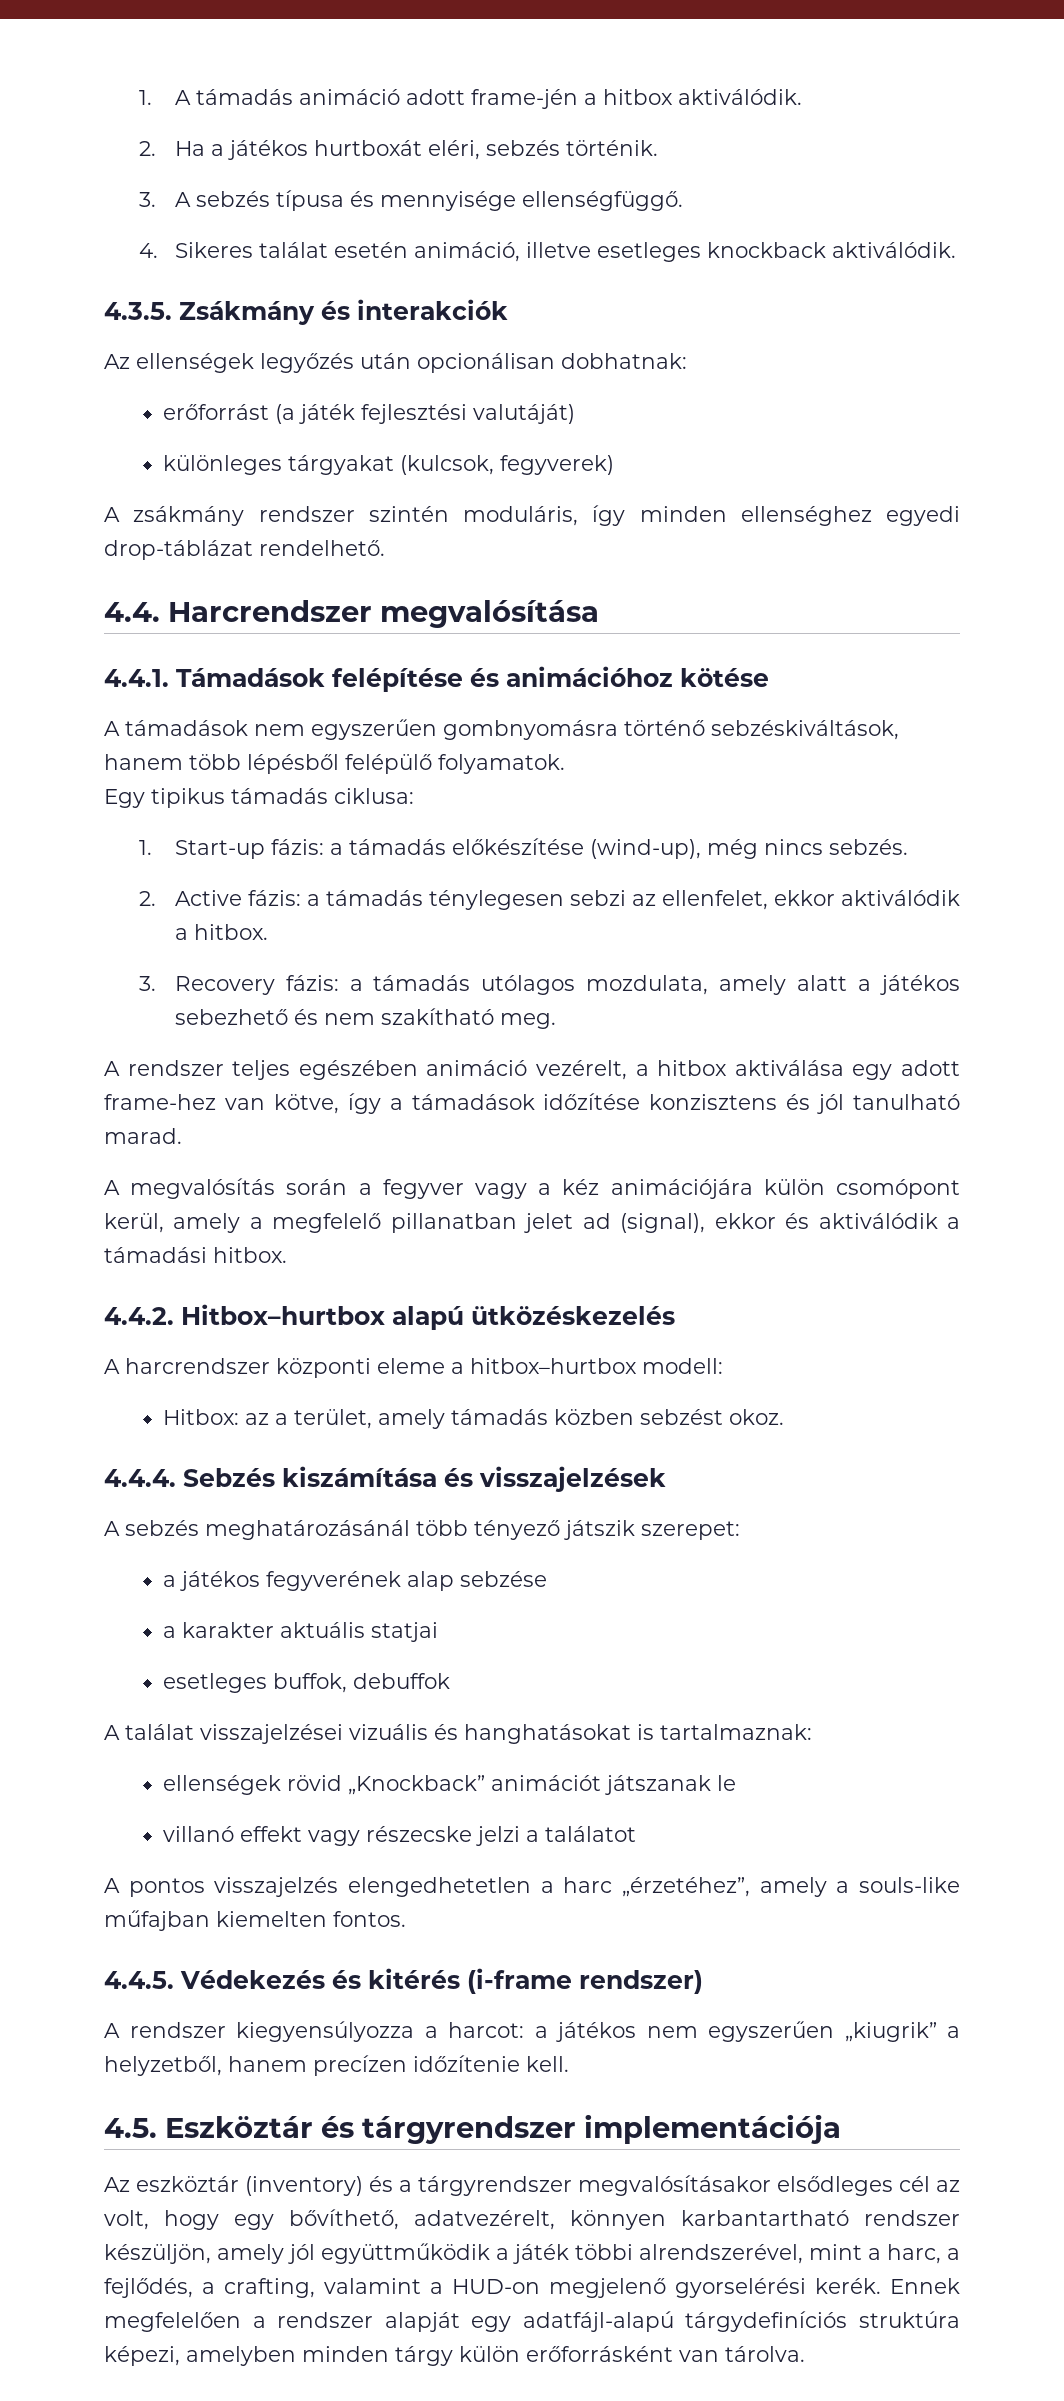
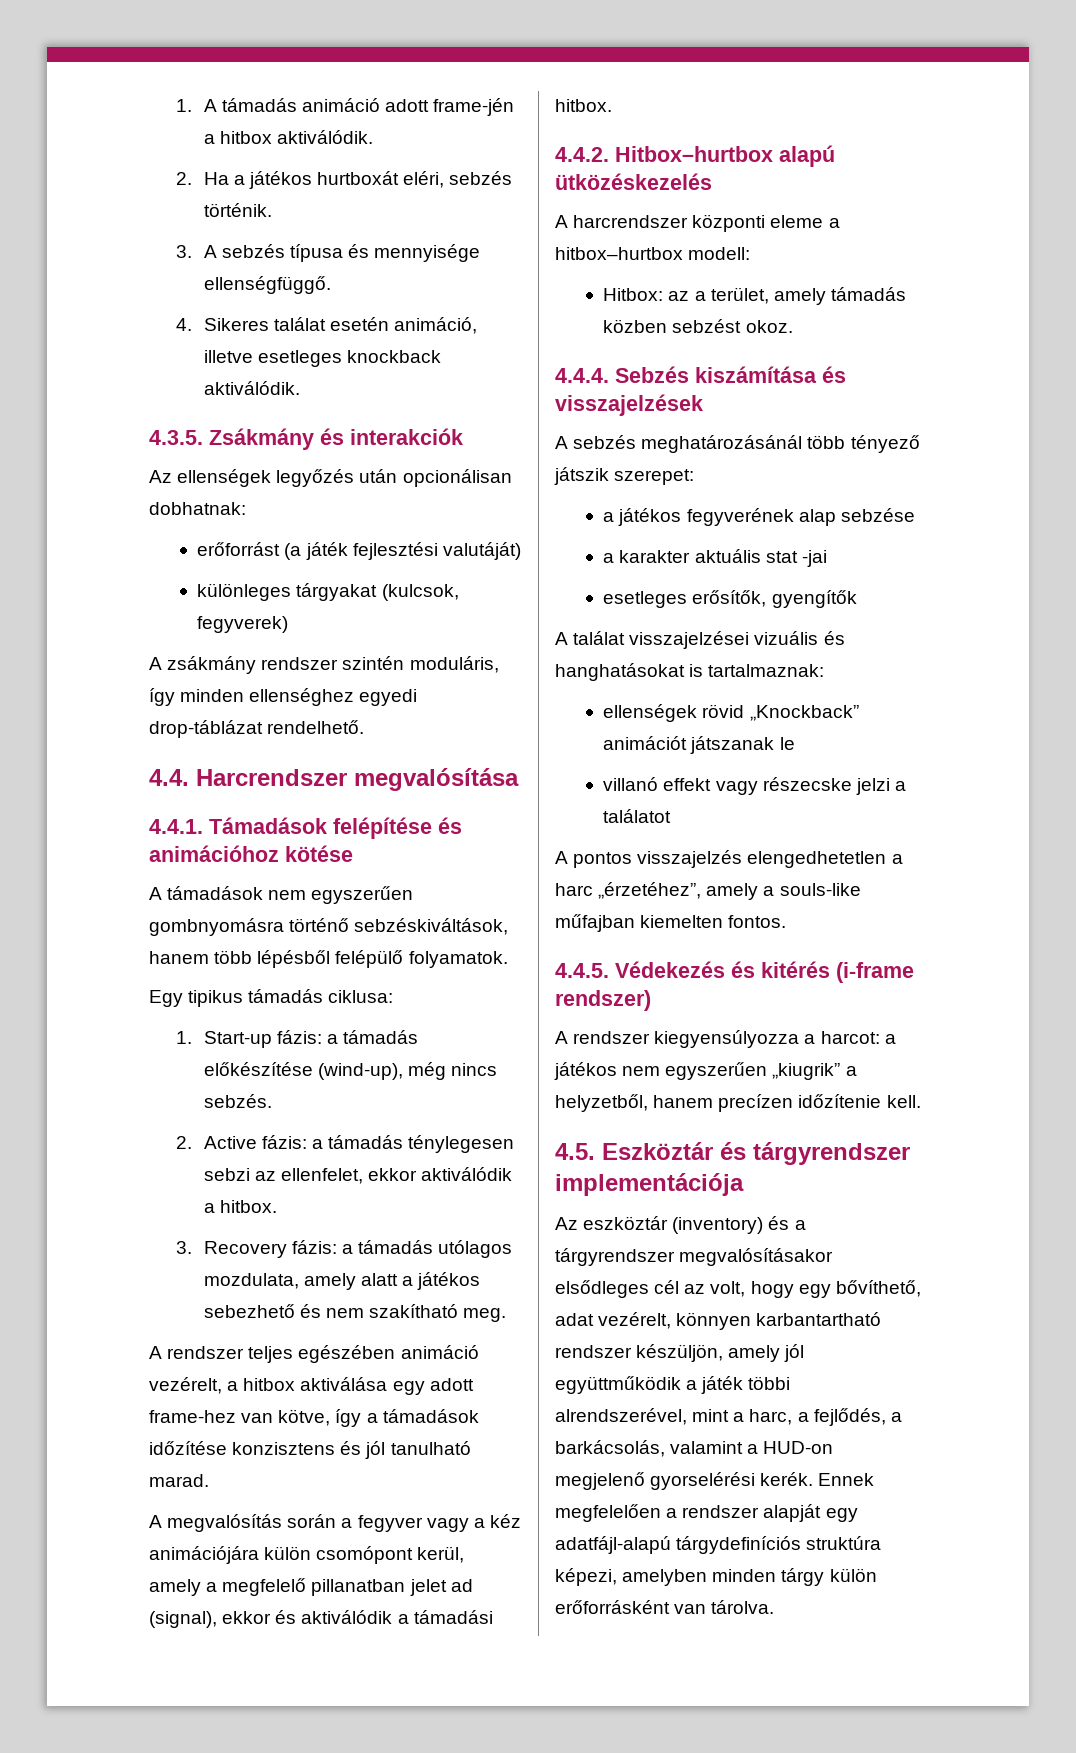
[370,1622,438,1642] [162,1673,450,1693] statjai // esetleges buffok, debuffok -> [765,550,827,567] [603,590,857,608] stat -jai // esetleges erősítők, gyengítők
[414,2210,555,2230] adatvezérelt, -> [555,1312,672,1329] adat vezérelt,
[224,2278,315,2298] crafting, -> [555,1440,665,1457] barkácsolás,

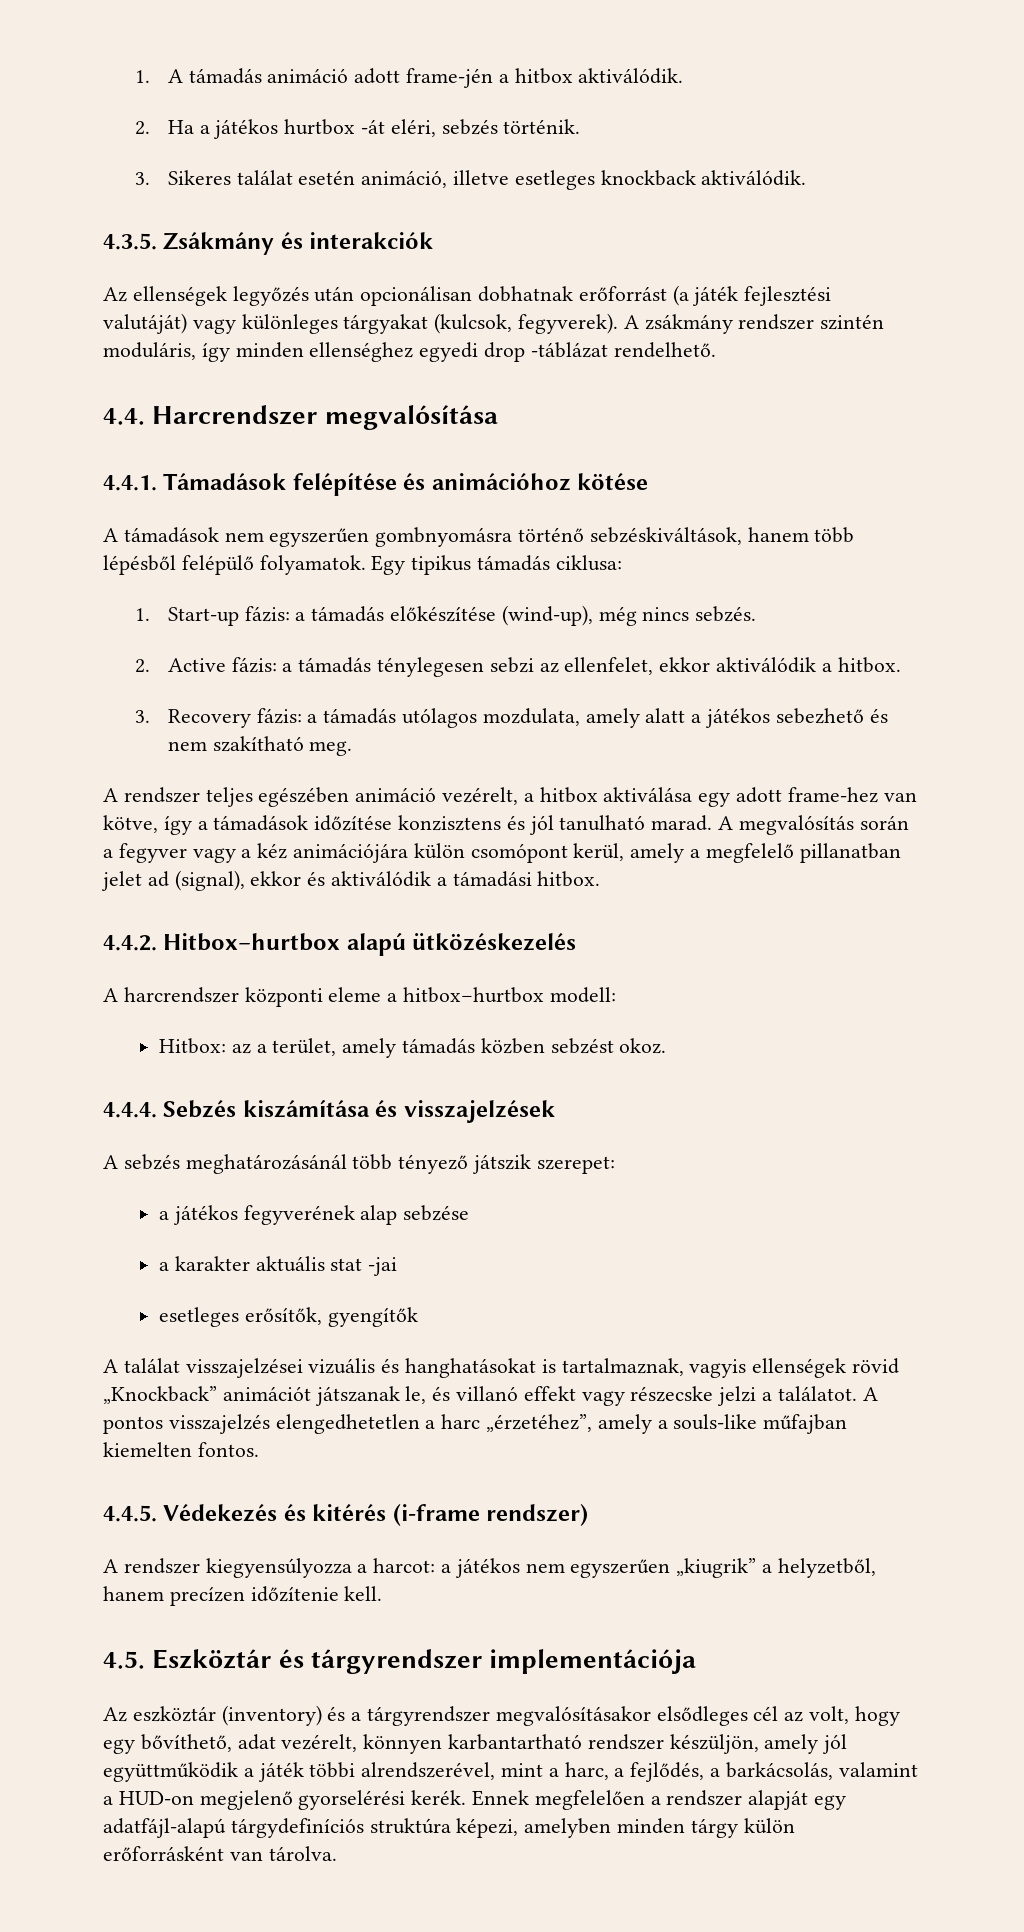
[317,171,400,185] hurtboxát -> [284,119,386,135] hurtbox -át
[203,244,481,262] [203,276,331,294] [176,318,193,331] A sebzés típusa és mennyisége ellenségfüggő. // 4. -> (151, 178) none
[149,502,246,515] dobhatnak: // -> [478,286,574,302] dobhatnak
(521, 551) // -> [192,319,236,334] vagy
[197,616,289,633] fegyverek) // -> [518,313,619,334] fegyverek).
[149,720,263,738] drop-táblázat -> [484,342,608,362] drop -táblázat
(508, 959) // -> (366, 565) none
(209, 1480) // -> (713, 823) none
[708,664,825,677] tartalmaznak: // -> [561,1358,747,1378] tartalmaznak, vagyis
[779,737,795,750] le // -> [405,1386,451,1404] le, és
[603,809,672,823] találatot // -> [777,1386,857,1401] találatot.

